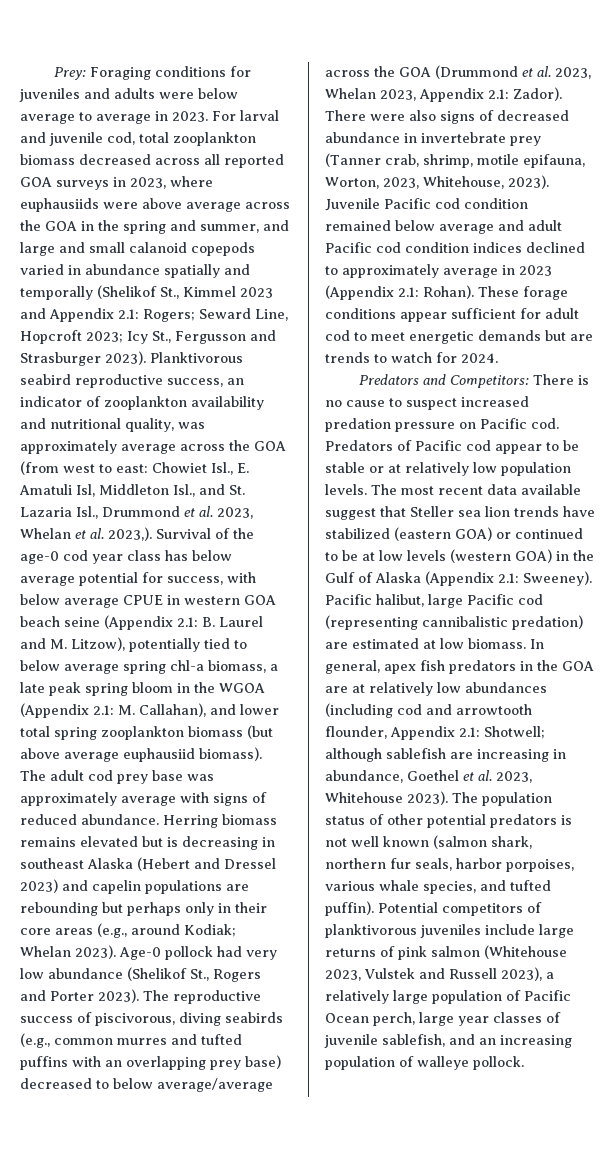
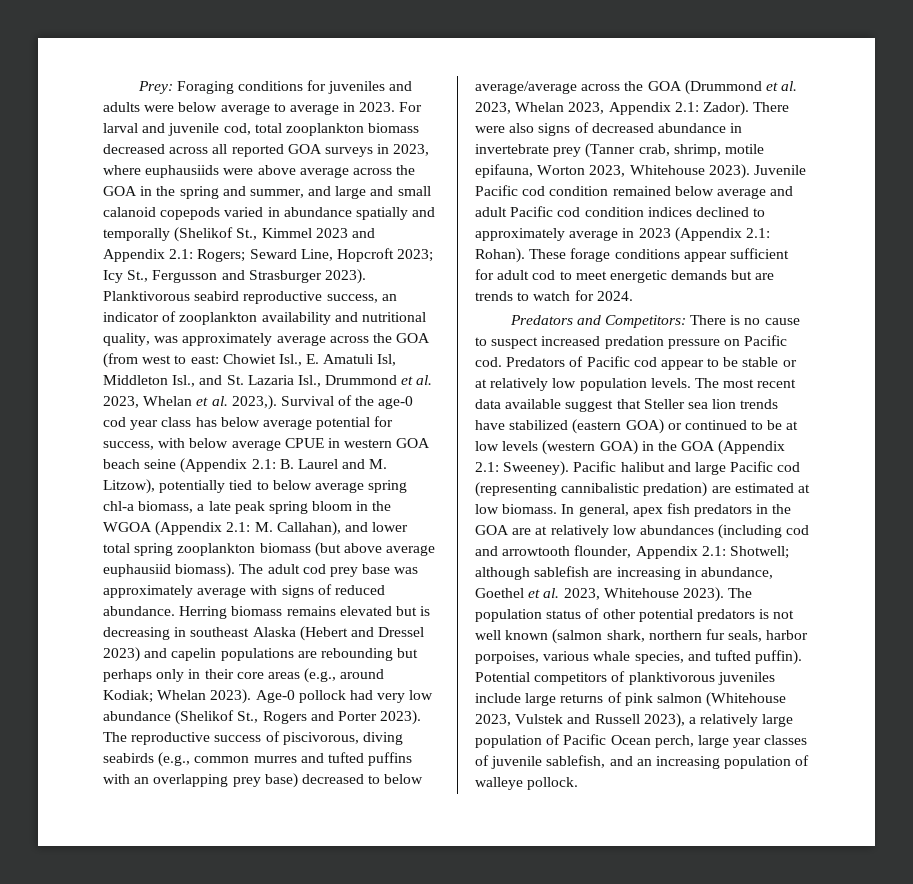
[325,176,504,189] Worton, 2023, Whitehouse, -> [537,165,705,177] Worton 2023, Whitehouse
[325,572,421,583] Gulf of Alaska -> [681,441,716,451] GOA
[376,594,424,607] halibut, -> [620,462,691,472] halibut and

